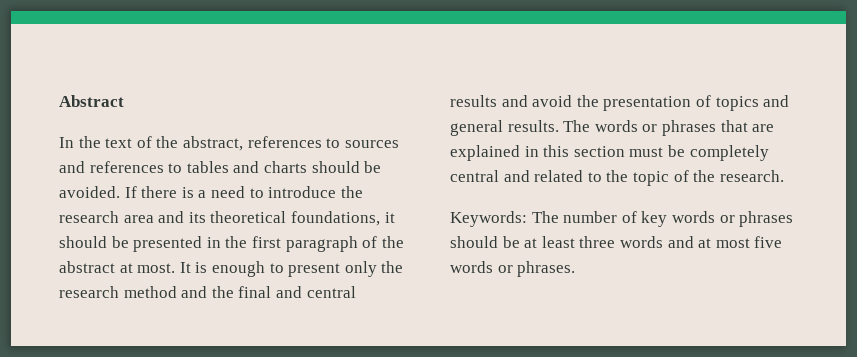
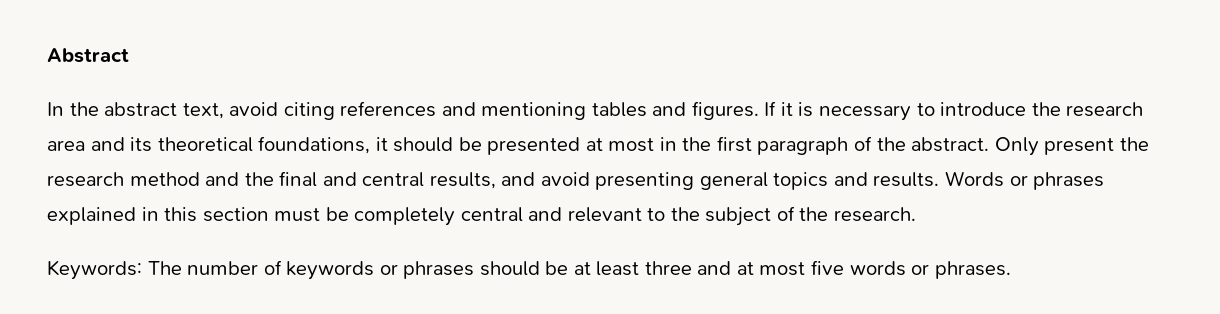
[105,136,399,151] [59,161,382,173] [59,186,245,198] text of the abstract, references to sources and references to tables and charts should be avoided. If there is a need -> [104,101,912,121] abstract text, avoid citing references and mentioning tables and figures. If it is necessary
(203, 244) none -> [585,138,655,152] at most
[59,261,377,277] abstract at most. It is enough to present only -> [911,137,1115,156] abstract. Only present
[450,95,497,107] results -> [429,172,496,189] results,
[576,95,790,111] [450,120,775,136] the presentation of topics and general results. The words or phrases that are -> [595,171,1105,190] presenting general topics and results. Words or phrases
[534,170,584,182] related -> [567,207,642,222] relevant
[632,171,669,186] topic -> [705,207,772,226] subject
[641,211,715,227] key words -> [286,261,375,280] keywords
[619,236,663,248] words -> (692, 268) none

